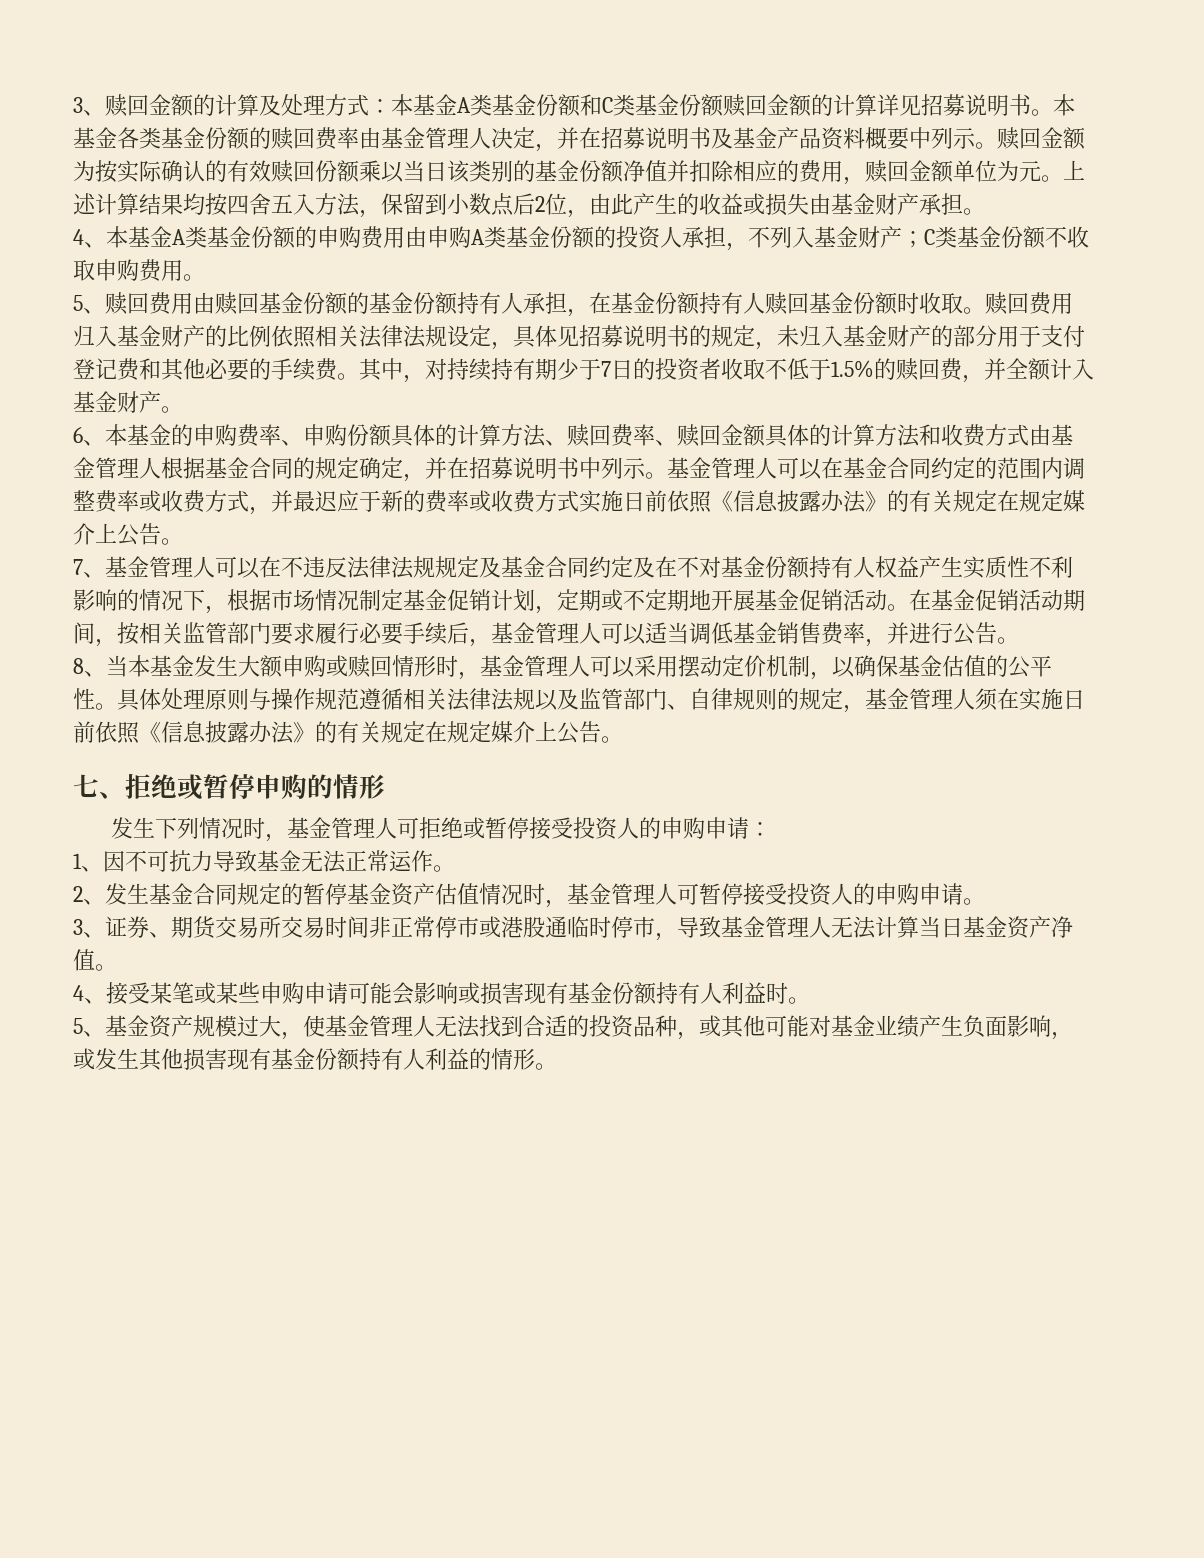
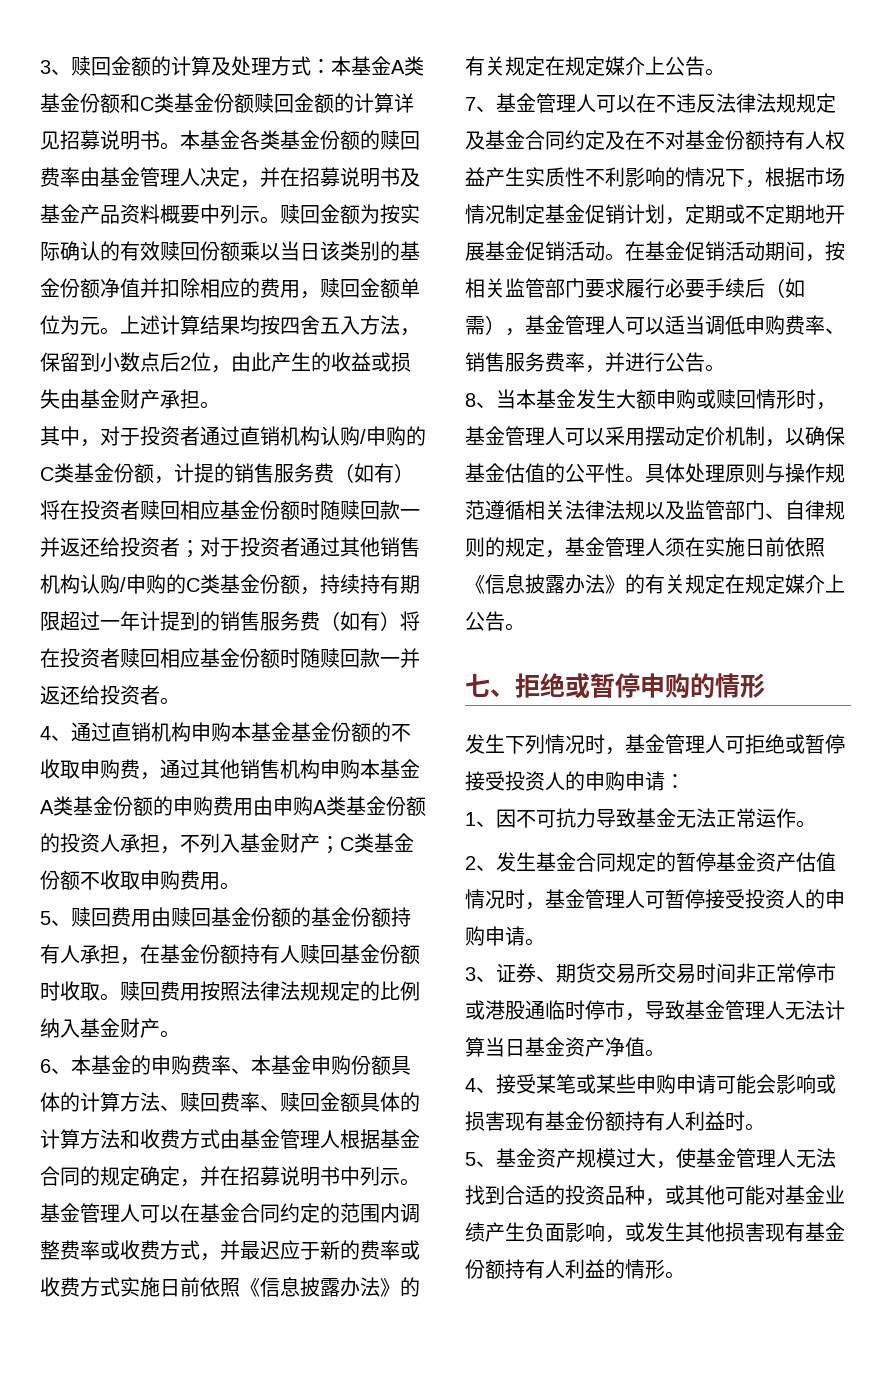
[73,229,106,248] 4、 -> [40,426,426,447] [40,463,414,484] [40,500,420,520] [40,537,420,558] [40,574,420,595] [40,611,420,631] [40,648,420,668] [40,685,180,705] [40,722,411,742] [40,759,360,780] 其中，对于投资者通过直销机构认购/申购的C类基金份额，计提的销售服务费（如有）将在投资者赎回相应基金份额时随赎回款一并返还给投资者；对于投资者通过其他销售机构认购/申购的C类基金份额，持续持有期限超过一年计提到的销售服务费（如有）将在投资者赎回相应基金份额时随赎回款一并返还给投资者。 // 4、通过直销机构申购本基金基金份额的不收取申购费，通过其他销售机构申购
[73,325,1085,350] [73,358,1072,383] 归入基金财产的比例依照相关法律法规设定，具体见招募说明书的规定，未归入基金财产的部分用于支付登记费和其他必要的手续费。其中，对持续持有期少于7日的投资者收取不低于1.5%的赎回费，并全额计 -> [200,981,420,1001] [40,1018,60,1038] 按照法律法规规定的比例纳
(303, 443) none -> [251,1055,311,1075] 本基金
(469, 633) none -> [765,278,805,298] [465,315,505,335] （如需）
[733,622,821,644] 基金销售 -> [745,315,845,335] [465,352,545,372] 申购费率、销售服务

